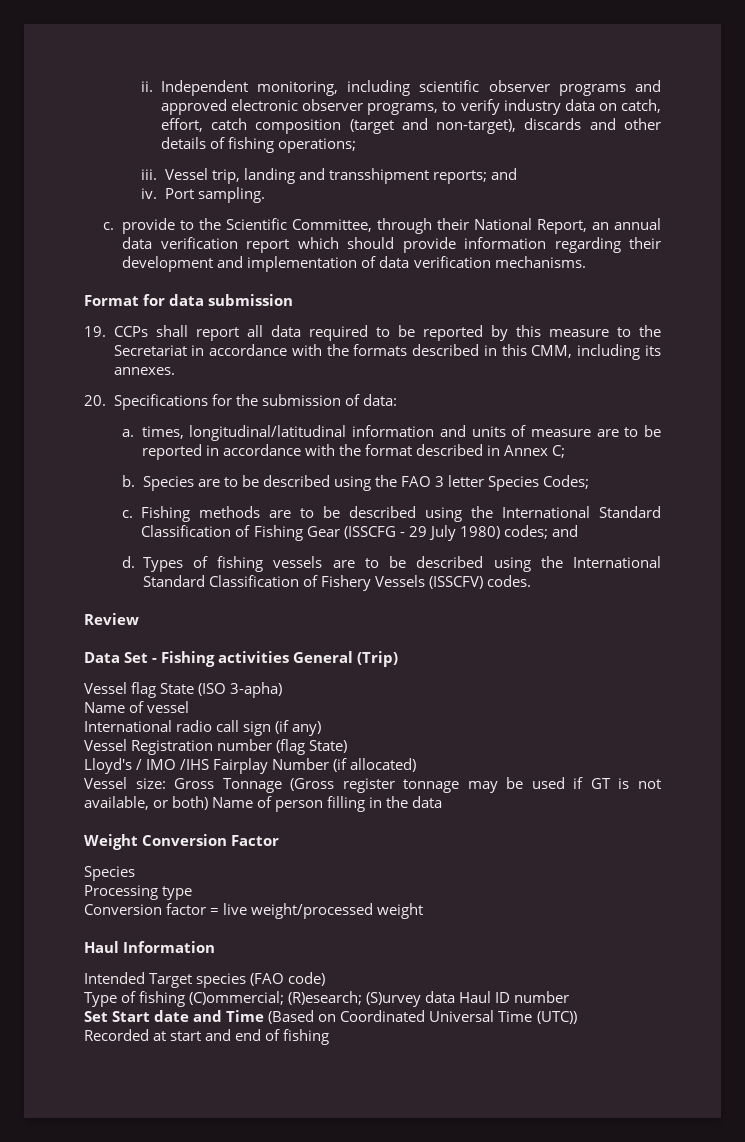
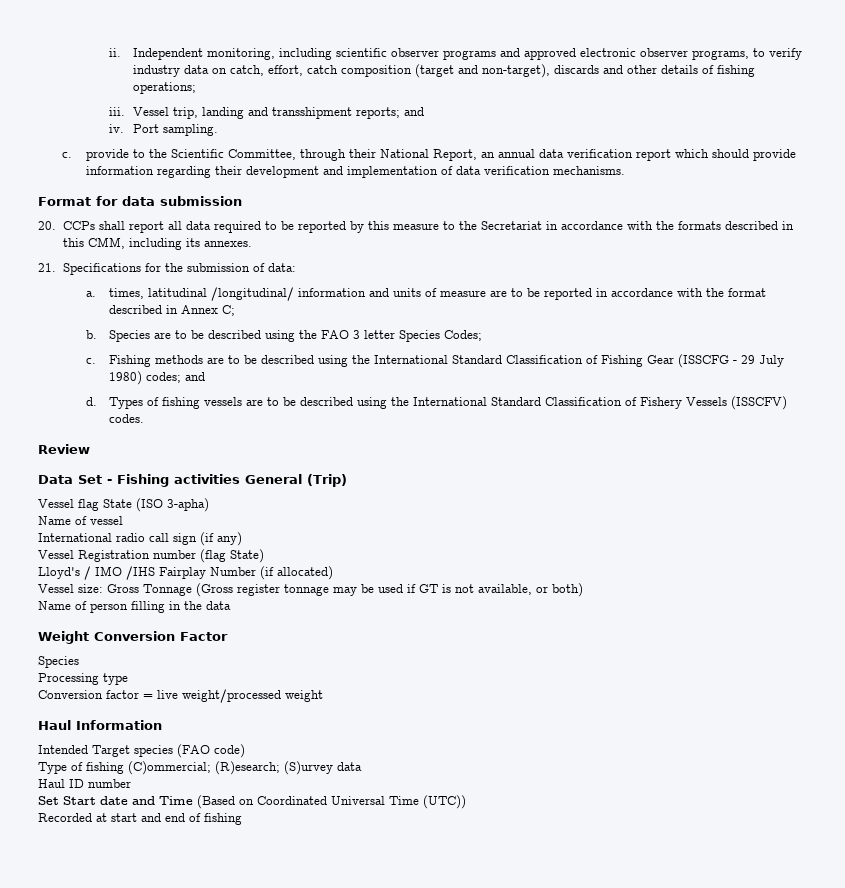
[84,326,106,337] 19. -> [38,221,56,230] 20.
[84,395,106,406] 20. -> [38,263,56,272] 21.
[189,425,347,441] longitudinal/latitudinal -> [148,287,295,301] latitudinal /longitudinal/
(209, 803) none -> (583, 590) //
(456, 997) none -> (362, 766) //

